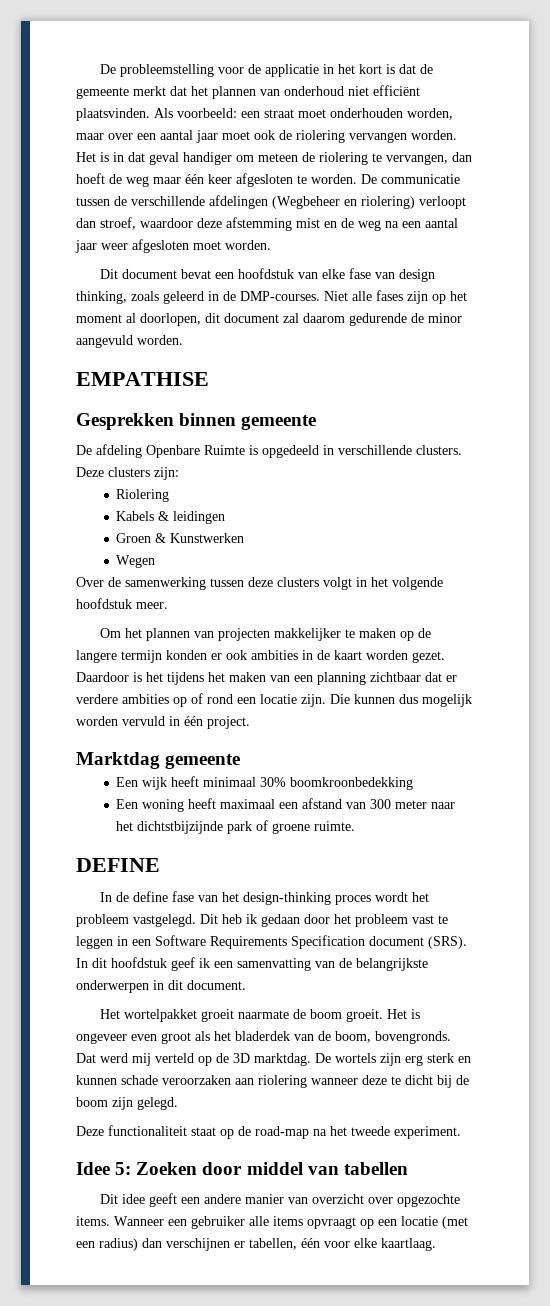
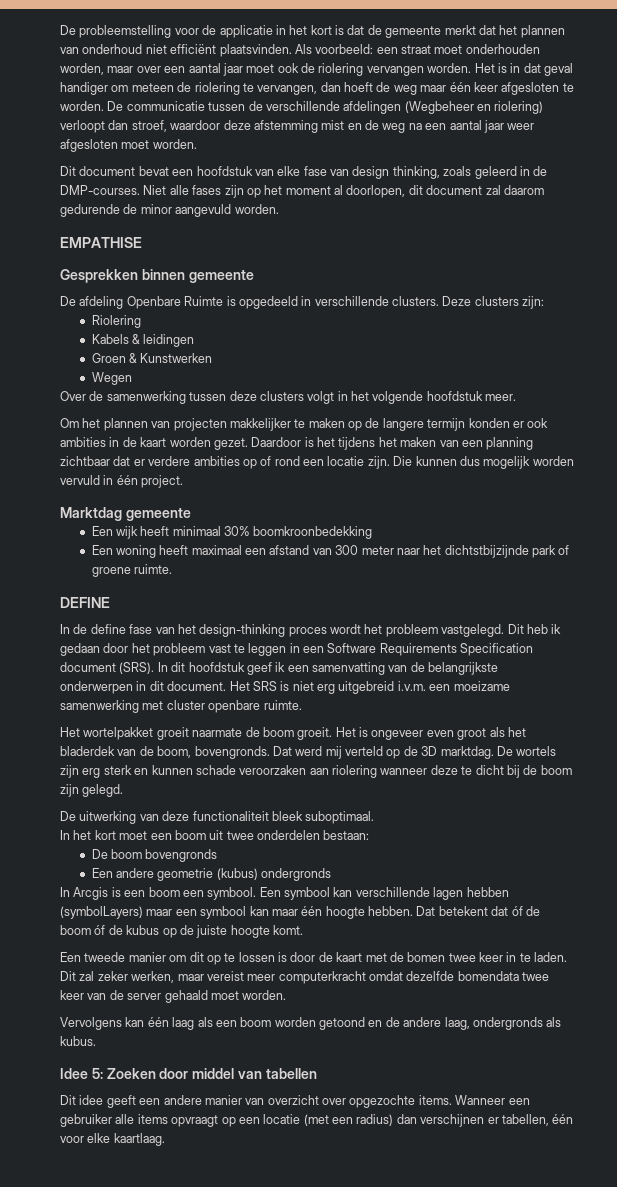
(246, 985) none -> [229,681,510,694] [60,700,302,713] Het SRS is niet erg uitgebreid i.v.m. een moeizame samenwerking met cluster openbare ruimte.
[76,1125,461,1139] Deze functionaliteit staat op de road-map na het tweede experiment. -> [60,811,375,824] [60,830,370,840] [91,849,218,862] [91,868,332,881] [60,887,509,900] [60,906,540,919] [60,925,303,938] [60,952,568,965] [60,971,550,984] [60,990,287,1003] [60,1017,562,1030] [60,1036,96,1046] De uitwerking van deze functionaliteit bleek suboptimaal. // In het kort moet een boom uit twee onderdelen bestaan: // De boom bovengronds // Een andere geometrie (kubus) ondergronds // In Arcgis is een boom een symbool. Een symbool kan verschillende lagen hebben (symbolLayers) maar een symbool kan maar één hoogte hebben. Dat betekent dat óf de boom óf de kubus op de juiste hoogte komt. // Een tweede manier om dit op te lossen is door de kaart met de bomen twee keer in te laden. Dit zal zeker werken, maar vereist meer computerkracht omdat dezelfde bomendata twee keer van de server gehaald moet worden. // Vervolgens kan één laag als een boom worden getoond en de andere laag, ondergronds als kubus.

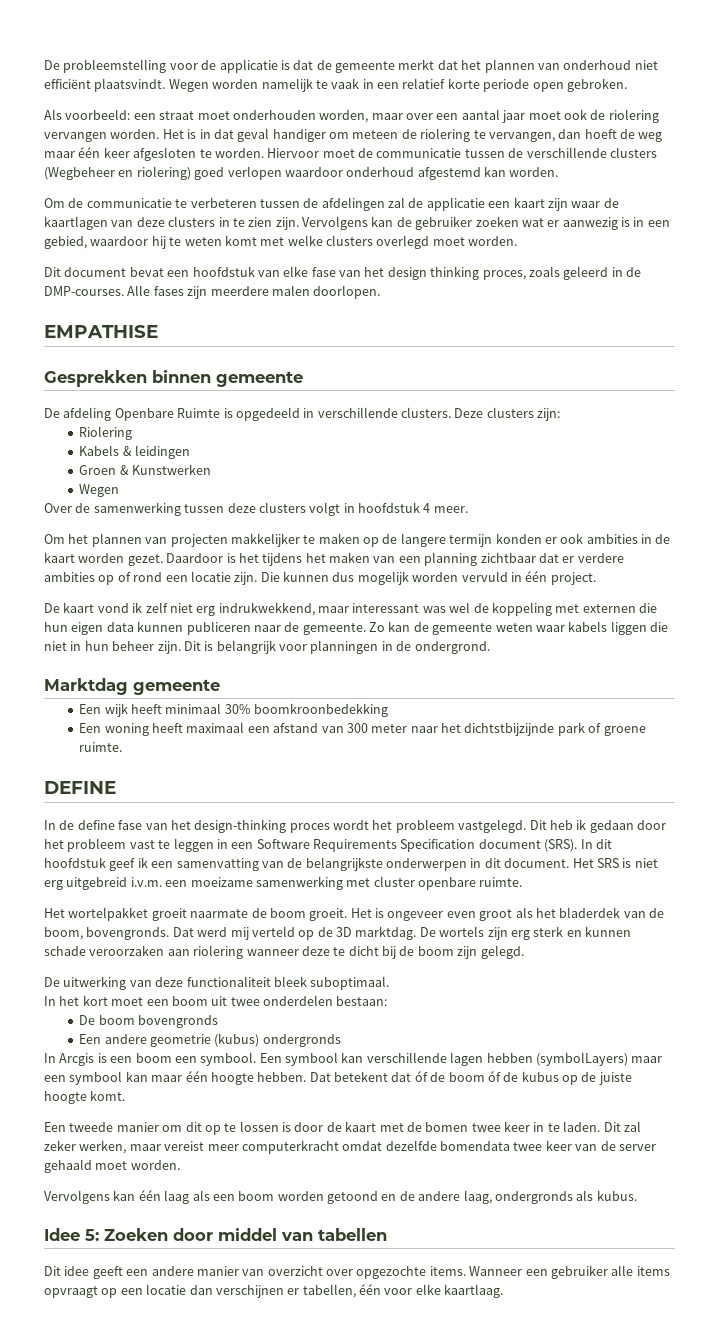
[275,25,332,35] in het kort -> (278, 66) none
[219,44,292,57] plaatsvinden. -> [94,78,627,92] plaatsvindt. Wegen worden namelijk te vaak in een relatief korte periode open gebroken. //
[107,101,124,111] De -> [267,148,373,158] Hiervoor moet de
[343,101,402,114] afdelingen -> [609,147,657,158] clusters
[60,120,535,133] [60,139,118,152] verloopt dan stroef, waardoor deze afstemming mist en de weg na een aantal jaar weer afgesloten -> [194,166,559,180] [44,197,619,211] [44,216,670,230] [44,235,430,249] goed verlopen waardoor onderhoud afgestemd kan worden. // Om de communicatie te verbeteren tussen de afdelingen zal de applicatie een kaart zijn waar de kaartlagen van deze clusters in te zien zijn. Vervolgens kan de gebruiker zoeken wat er aanwezig is in een gebied, waardoor hij te weten komt met welke clusters overlegd
[352,166,440,179] design thinking, -> [364,266,526,280] het design thinking proces,
[143,185,544,198] [60,204,279,217] Niet alle fases zijn op het moment al doorlopen, dit document zal daarom gedurende de minor aangevuld worden. -> [127,285,381,299] Alle fases zijn meerdere malen doorlopen.
[351,391,483,404] het volgende hoofdstuk -> [358,502,431,513] hoofdstuk 4
(184, 481) none -> [44,602,657,616] [44,621,668,635] [44,640,490,654] // De kaart vond ik zelf niet erg indrukwekkend, maar interessant was wel de koppeling met externen die hun eigen data kunnen publiceren naar de gemeente. Zo kan de gemeente weten waar kabels liggen die niet in hun beheer zijn. Dit is belangrijk voor planningen in de ondergrond.
[303,1114,394,1126] (met een radius) -> (187, 1289) none

